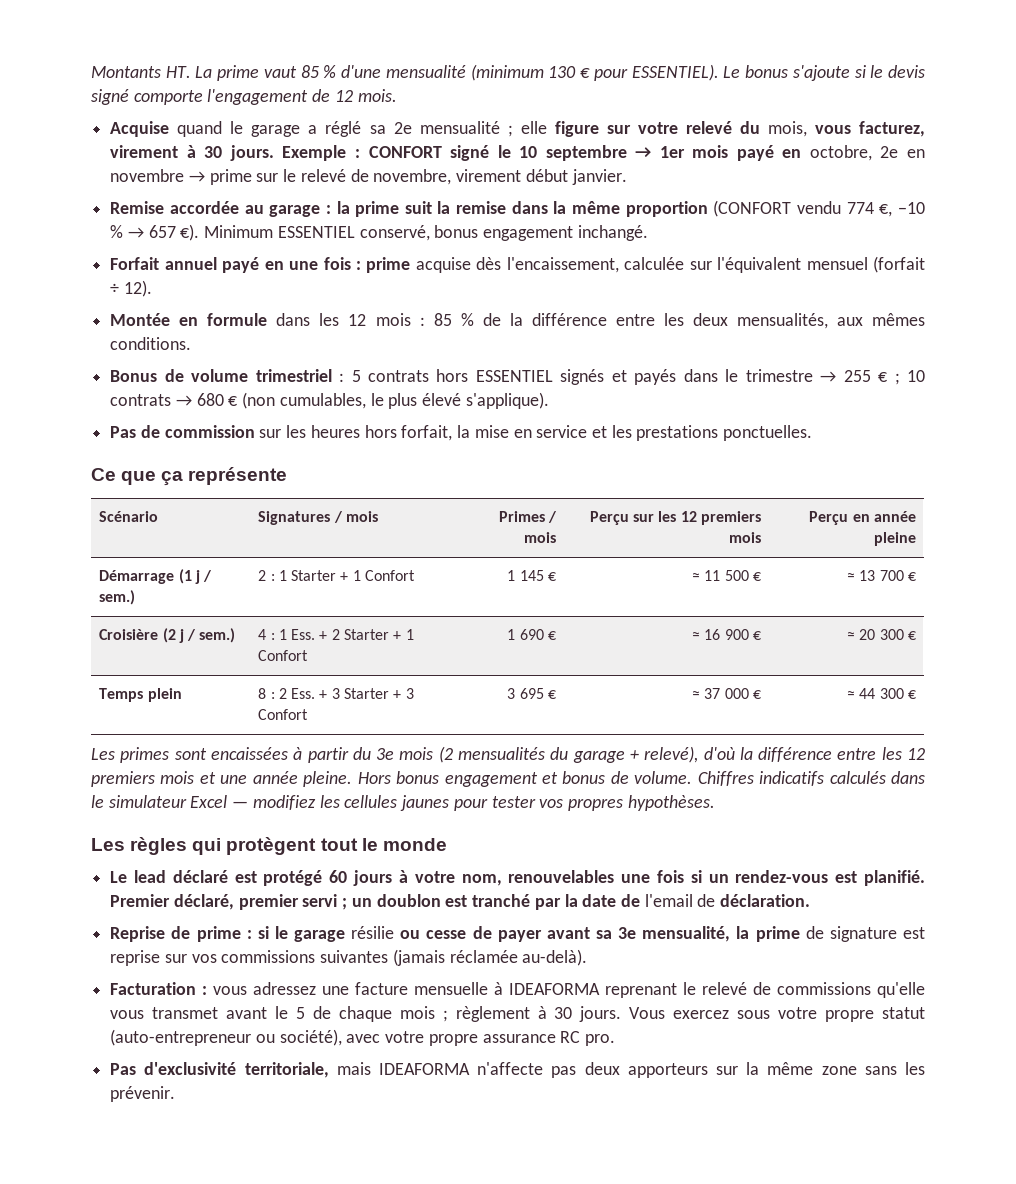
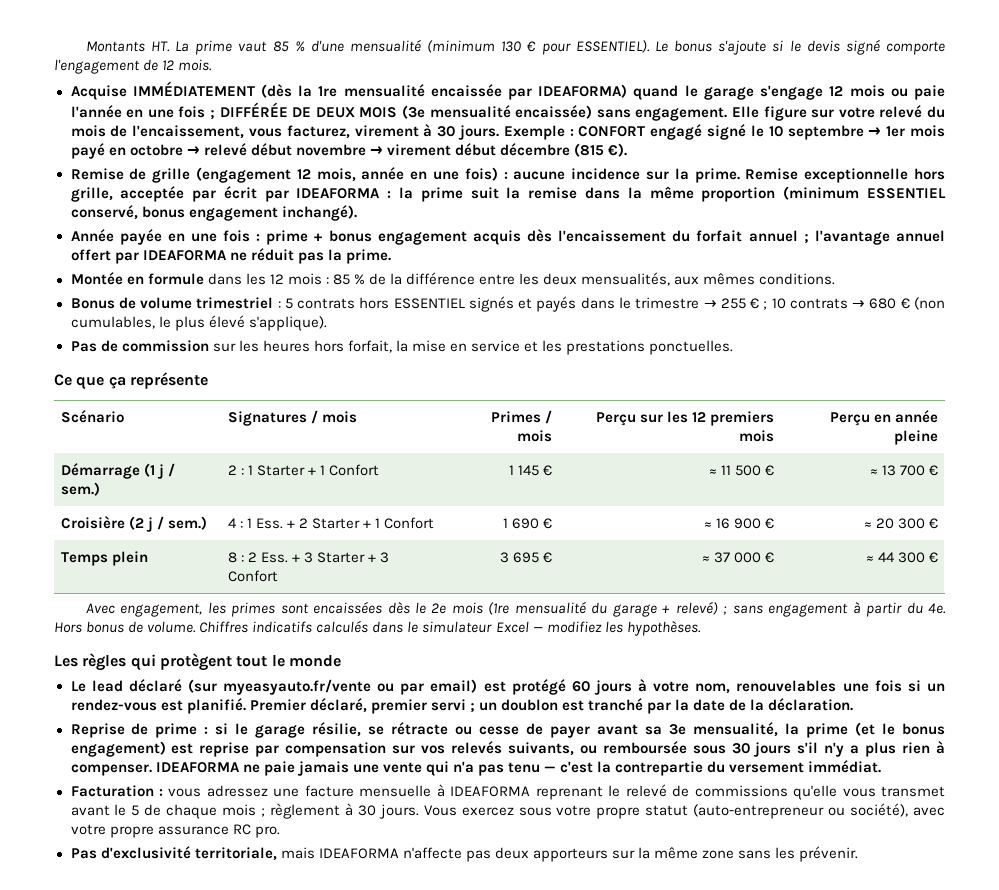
[177,121,547,137] quand le garage a réglé sa 2e mensualité ; elle -> [132,81,945,100] [70,102,759,121] IMMÉDIATEMENT (dès la 1re mensualité encaissée par IDEAFORMA) quand le garage s'engage 12 mois ou paie l'année en une fois ; DIFFÉRÉE DE DEUX MOIS (3e mensualité encaissée) sans engagement. Elle
[767,121,807,137] mois, -> [70,125,245,139] mois de l'encaissement,
(442, 152) none -> [650,124,703,140] engagé
[809,145,925,161] [110,169,627,185] [110,201,321,217] octobre, 2e en novembre → prime sur le relevé de novembre, virement début janvier. // Remise accordée au garage -> [129,143,628,157] [70,167,945,183] [70,186,381,202] octobre → relevé début novembre → virement début décembre (815 €). // Remise de grille (engagement 12 mois, année en une fois) : aucune incidence sur la prime. Remise exceptionnelle hors grille, acceptée par écrit par IDEAFORMA
[713,200,926,217] [110,224,648,241] [110,257,260,273] (CONFORT vendu 774 €, −10 % → 657 €). Minimum ESSENTIEL conservé, bonus engagement inchangé. // Forfait annuel payé -> [783,186,946,200] [70,205,357,221] [70,229,162,245] (minimum ESSENTIEL conservé, bonus engagement inchangé). // Année payée
[415,256,926,273] [110,280,152,297] acquise dès l'encaissement, calculée sur l'équivalent mensuel (forfait ÷ 12). -> [314,229,946,245] [70,248,391,264] + bonus engagement acquis dès l'encaissement du forfait annuel ; l'avantage annuel offert par IDEAFORMA ne réduit pas la prime.
[91,746,925,763] [91,771,558,787] Les primes sont encaissées à partir du 3e mois (2 mensualités du garage + relevé), d'où la différence entre les 12 premiers mois et une année pleine. Hors bonus engagement et -> [85,601,946,617] [54,622,82,633] Avec engagement, les primes sont encaissées dès le 2e mois (1re mensualité du garage + relevé) ; sans engagement à partir du 4e. Hors
[344,795,623,811] cellules jaunes pour tester vos propres -> (623, 627) none
(228, 876) none -> [187,679,478,695] (sur myeasyauto.fr/vente ou par email)
[644,894,716,907] l'email de -> [750,699,765,711] la
[351,926,395,939] résilie -> [312,722,449,737] résilie, se rétracte
[805,926,926,942] [110,949,588,966] de signature est reprise sur vos commissions suivantes (jamais réclamée au-delà). -> [855,722,946,736] [70,741,946,757] [70,760,882,776] (et le bonus engagement) est reprise par compensation sur vos relevés suivants, ou remboursée sous 30 jours s'il n'y a plus rien à compenser. IDEAFORMA ne paie jamais une vente qui n'a pas tenu — c'est la contrepartie du versement immédiat.

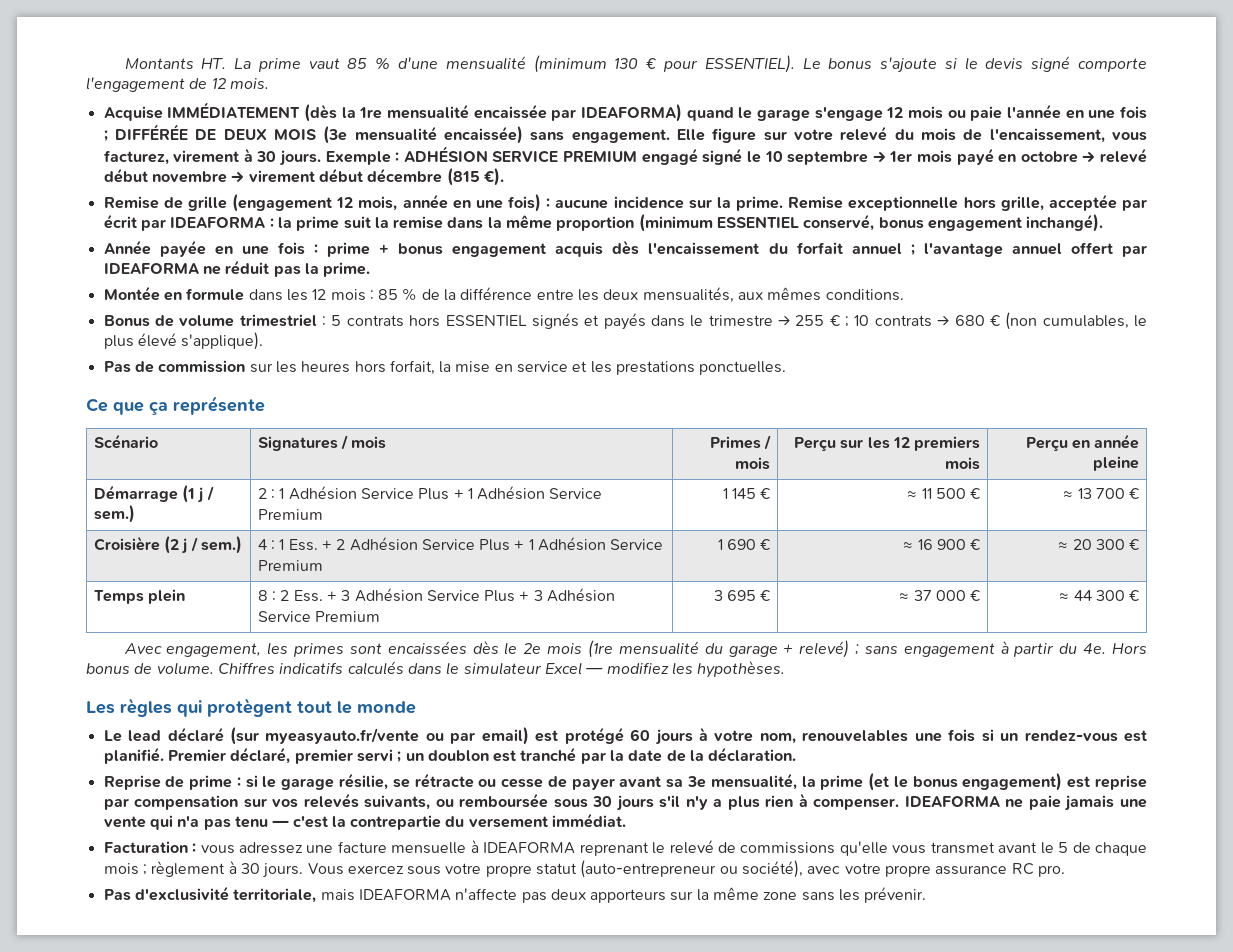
[578,126,646,137] CONFORT -> [403,146,638,163] ADHÉSION SERVICE PREMIUM
[256,464,380,476] Starter + 1 Confort -> [288,486,603,500] [257,509,323,520] Adhésion Service Plus + 1 Adhésion Service Premium
[312,517,435,529] Starter + 1 Confort -> [349,537,664,551] [257,560,323,571] Adhésion Service Plus + 1 Adhésion Service Premium
[317,552,390,563] [227,570,278,582] Starter + 3 Confort -> [354,588,616,602] [257,611,380,622] Adhésion Service Plus + 3 Adhésion Service Premium

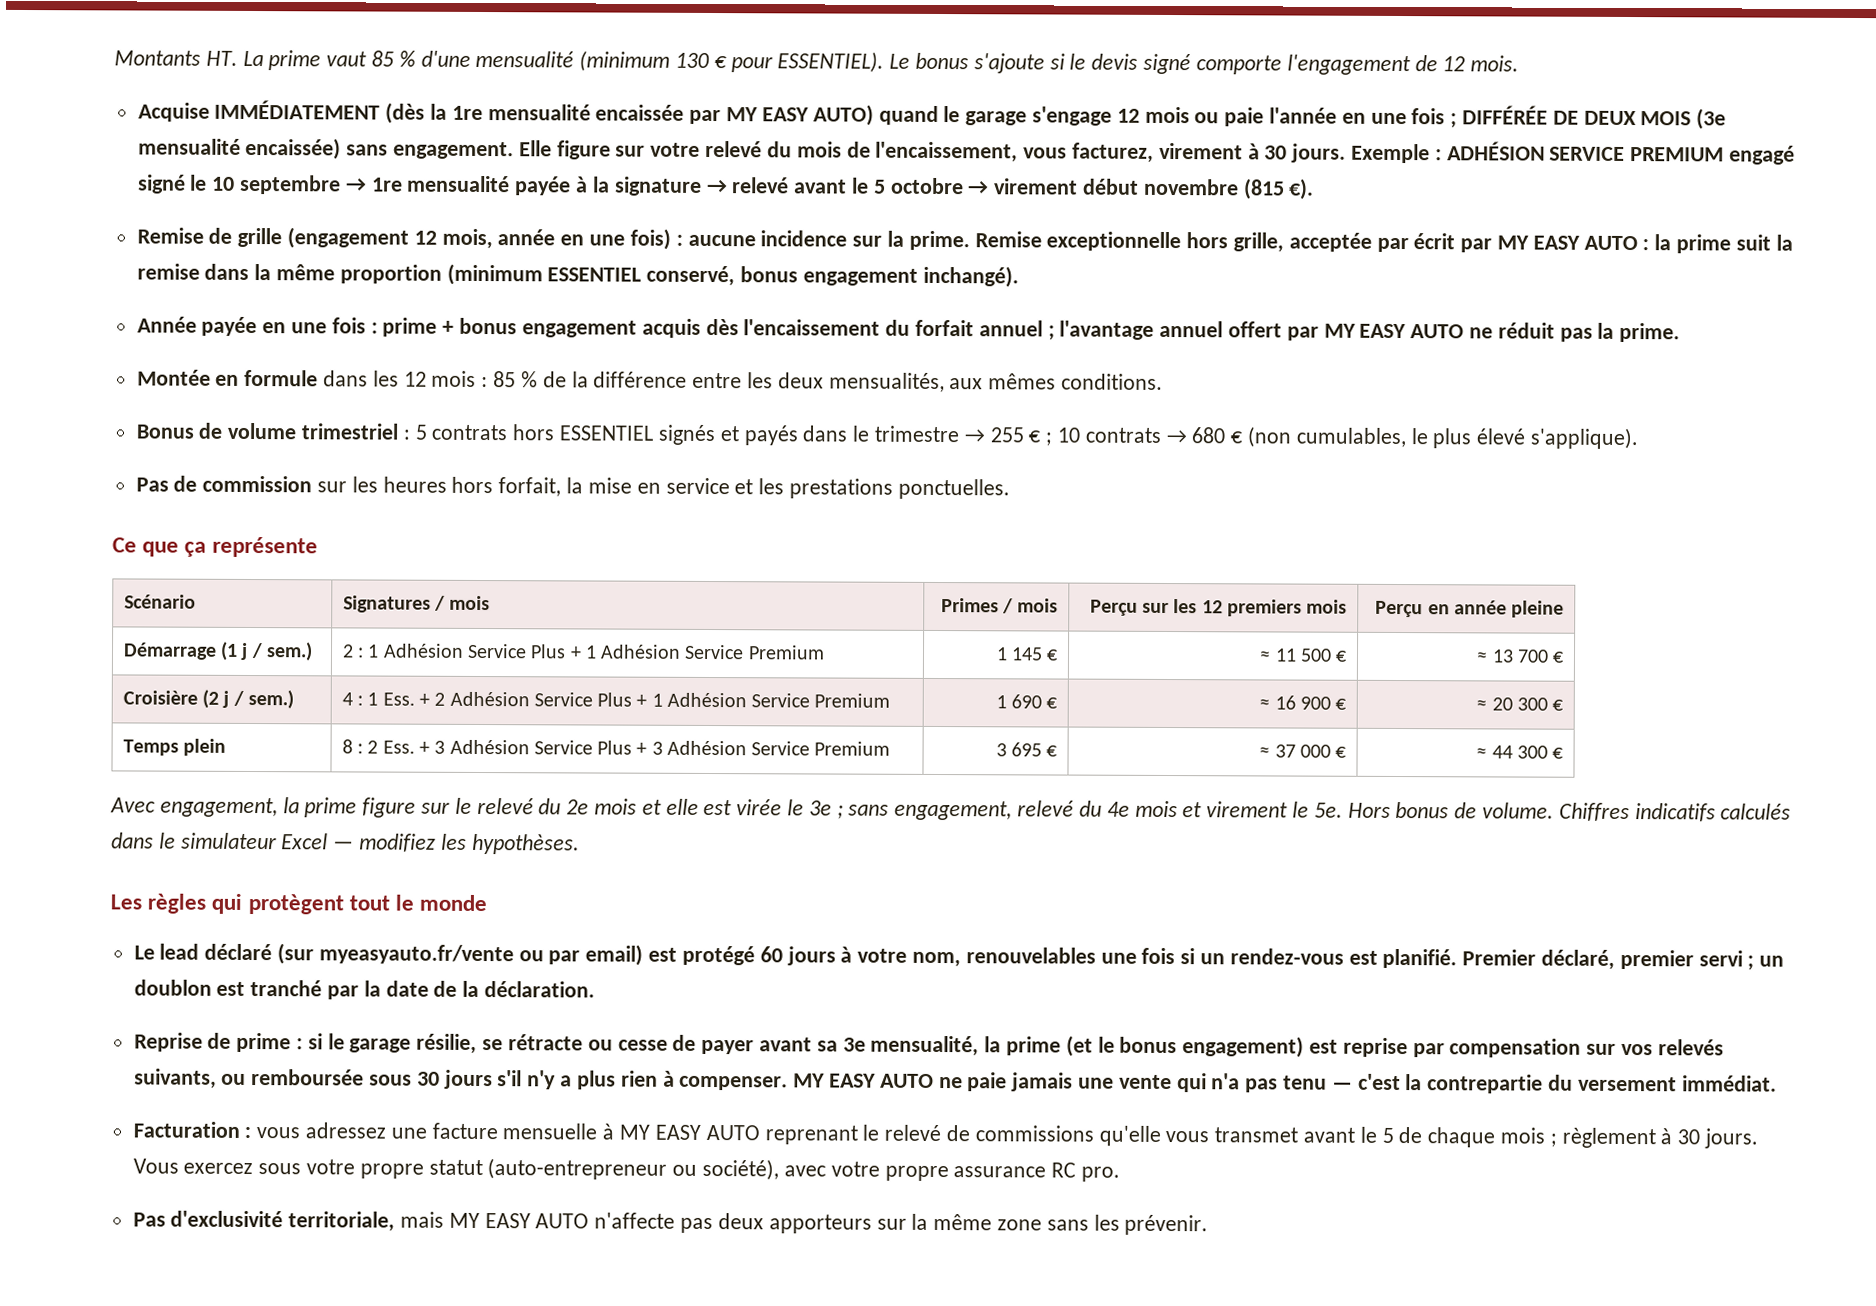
[580,104,682,122] IDEAFORMA) -> [726,104,874,126] MY EASY AUTO)
[889,148,1148,165] [103,168,227,183] 1er mois payé en octobre → relevé début novembre -> [371,175,964,196] 1re mensualité payée à la signature → relevé avant le 5 octobre
[367,168,443,183] décembre -> [1143,178,1239,196] novembre
[170,217,266,228] IDEAFORMA -> [1496,235,1638,251] MY EASY AUTO
[103,263,199,274] IDEAFORMA -> [1323,323,1465,339] MY EASY AUTO
[267,640,1107,658] les primes sont encaissées dès le 2e mois (1re mensualité du garage + relevé) ; sans engagement à partir du 4e. -> [282,797,1343,821] la prime figure sur le relevé du 2e mois et elle est virée le 3e ; sans engagement, relevé du 4e mois et virement le 5e.
[904,796,1000,807] IDEAFORMA -> [793,1073,934,1088] MY EASY AUTO
[483,842,576,854] IDEAFORMA -> [619,1124,760,1141] MY EASY AUTO
[358,889,451,901] IDEAFORMA -> [448,1212,590,1229] MY EASY AUTO

